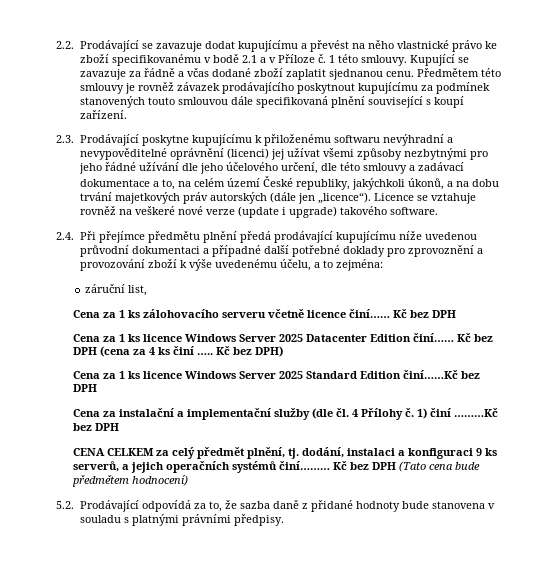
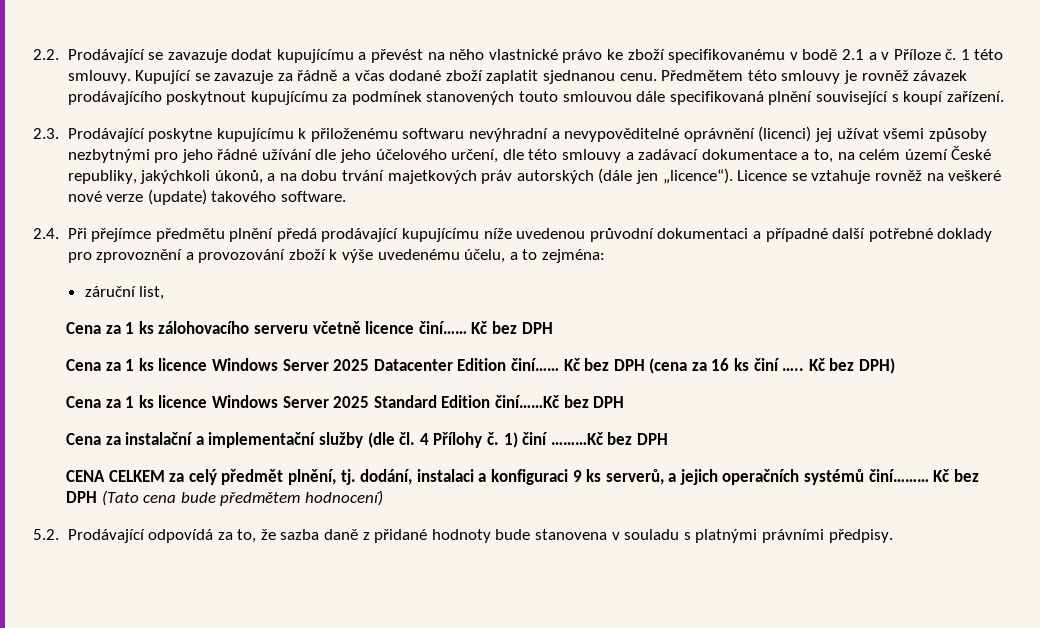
[237,206,337,218] (update i upgrade) -> [147,189,207,205] (update)
[148,347,155,355] 4 -> [711,358,730,371] 16

